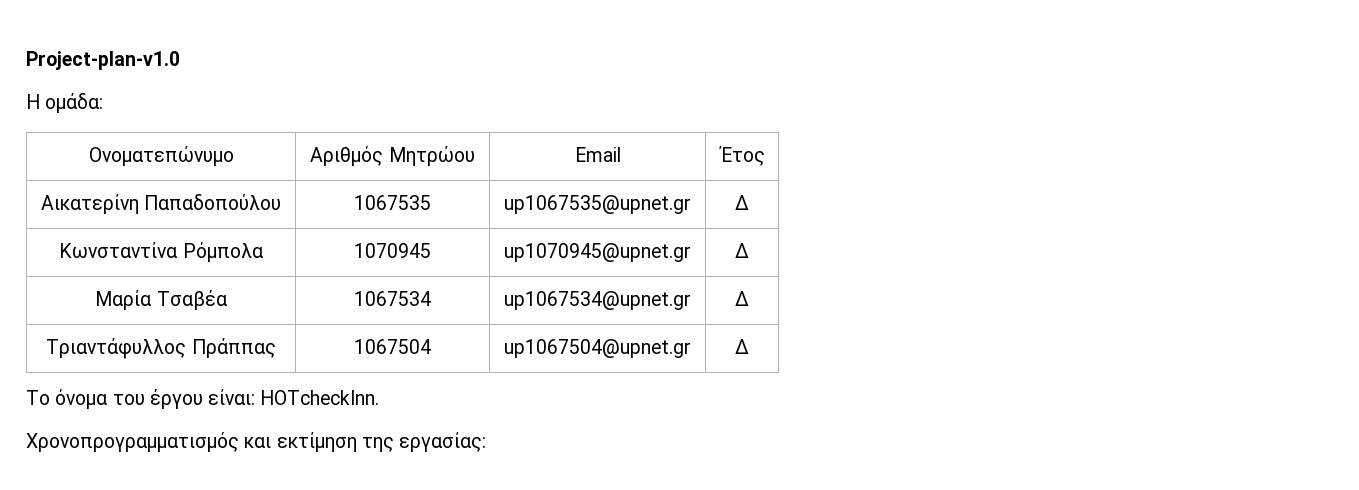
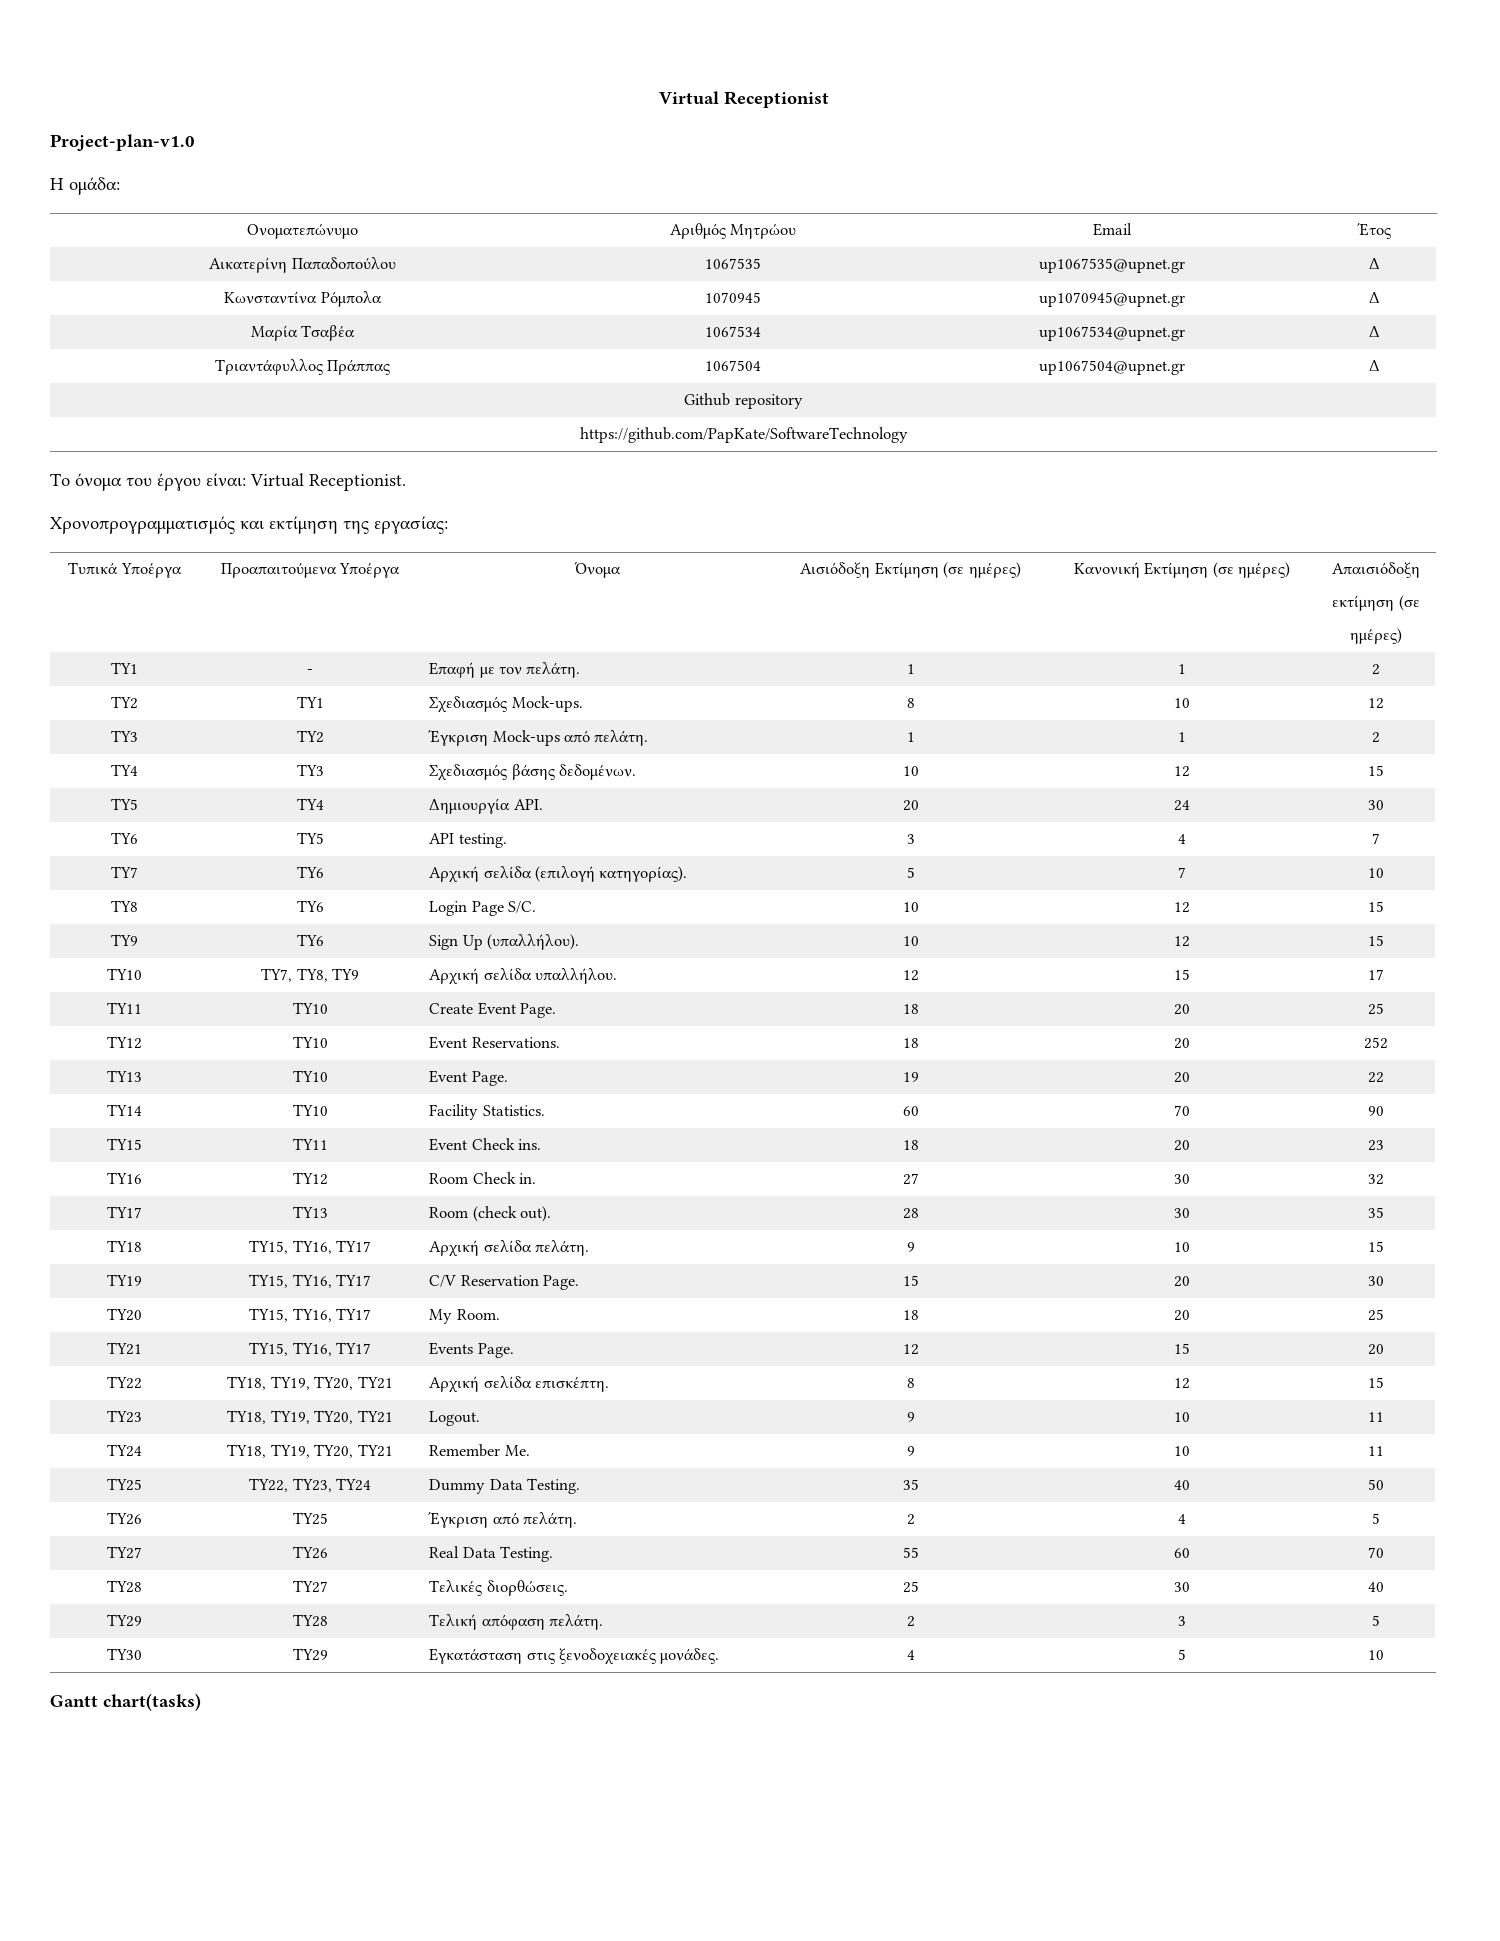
(26, 60) none -> [658,91,829,108] Virtual Receptionist //
(749, 346) none -> [684,393,803,409] [579,427,908,443] // Github repository // https://github.com/PapKate/SoftwareTechnology
[260,390,380,405] HOTcheckInn. -> [250,473,406,491] Virtual Receptionist.
(487, 442) none -> [68,562,182,578] [220,563,401,578] [574,561,621,578] [800,562,1021,578] [1073,562,1291,578] [1332,562,1420,578] [1332,595,1420,611] [1350,628,1402,644] [111,662,138,674] [307,669,313,674] [429,662,581,678] [906,664,915,674] [1178,664,1186,674] [1372,664,1380,675] [111,696,138,709] [296,696,324,708] [429,696,583,713] [906,698,915,708] [1174,698,1190,708] [1368,698,1384,709] [111,730,138,742] [296,730,324,743] [428,730,649,746] [906,732,915,742] [1178,732,1186,742] [1372,732,1380,743] [111,764,138,776] [296,764,324,776] [429,764,636,781] [902,766,919,776] [1174,766,1190,777] [1368,765,1384,776] [111,798,138,810] [296,798,324,810] [429,798,543,814] [902,800,919,811] [1174,800,1190,811] [1368,800,1384,810] [111,832,138,844] [296,832,324,844] [429,833,507,848] [906,834,915,844] [1178,834,1186,844] [1372,833,1380,844] [111,866,138,878] [296,866,324,878] [429,866,688,883] [906,867,915,878] [1178,867,1186,878] [1368,868,1384,878] [111,900,138,912] [296,900,324,912] [429,901,536,916] [902,902,919,912] [1174,902,1190,913] [1368,901,1384,912] [111,934,138,946] [296,934,324,946] [429,934,579,950] [902,936,919,946] [1174,936,1190,947] [1368,935,1384,946] [107,968,142,980] [261,968,359,982] [429,968,617,985] [902,970,919,981] [1174,969,1190,980] [1368,969,1384,980] [107,1002,142,1014] [292,1002,328,1014] [429,1002,556,1018] [902,1004,919,1014] [1174,1004,1190,1015] [1368,1003,1384,1015] [107,1036,142,1049] [292,1036,328,1048] [429,1036,560,1049] [902,1038,919,1048] [1174,1038,1190,1049] [1364,1037,1388,1049] [107,1070,142,1082] [292,1070,328,1082] [429,1070,508,1086] [902,1072,919,1082] [1174,1072,1190,1083] [1368,1072,1384,1083] [107,1104,142,1116] [292,1104,328,1116] [429,1104,545,1120] [902,1106,919,1116] [1174,1105,1190,1116] [1368,1106,1384,1116] [107,1138,142,1150] [292,1138,328,1150] [429,1138,541,1151] [902,1140,919,1150] [1174,1140,1190,1151] [1368,1140,1384,1151] [107,1172,142,1184] [292,1172,328,1185] [429,1172,536,1184] [902,1173,919,1185] [1174,1174,1190,1184] [1368,1174,1384,1185] [107,1206,142,1218] [292,1206,328,1218] [429,1206,551,1222] [902,1208,919,1219] [1174,1208,1190,1218] [1368,1207,1384,1218] [107,1240,142,1252] [249,1240,371,1254] [429,1240,589,1257] [906,1242,915,1252] [1174,1242,1190,1252] [1368,1241,1384,1252] [107,1274,142,1286] [249,1274,371,1288] [429,1275,579,1290] [902,1275,919,1286] [1174,1276,1190,1287] [1368,1276,1384,1286] [107,1308,142,1321] [249,1308,371,1322] [429,1309,500,1324] [902,1310,919,1320] [1174,1310,1190,1321] [1368,1309,1384,1321] [107,1342,142,1355] [249,1342,371,1356] [429,1342,514,1358] [902,1344,919,1355] [1174,1343,1190,1354] [1368,1344,1384,1355] [107,1376,142,1389] [227,1376,393,1390] [429,1376,609,1393] [906,1378,915,1388] [1174,1378,1190,1389] [1368,1377,1384,1388] [107,1410,142,1423] [227,1410,393,1424] [429,1411,481,1426] [906,1412,915,1422] [1174,1412,1190,1422] [1368,1412,1384,1422] [107,1444,142,1457] [227,1444,393,1458] [429,1444,530,1457] [906,1446,915,1456] [1174,1446,1190,1456] [1368,1446,1384,1456] [107,1478,142,1491] [249,1478,371,1492] [429,1478,580,1494] [902,1479,919,1490] [1174,1480,1190,1490] [1368,1479,1384,1490] [107,1512,142,1525] [292,1512,328,1525] [428,1512,577,1528] [906,1514,915,1525] [1178,1514,1186,1524] [1372,1513,1380,1524] [107,1546,142,1559] [292,1546,328,1559] [429,1546,553,1562] [902,1547,919,1558] [1174,1548,1190,1558] [1368,1547,1384,1558] [107,1580,142,1593] [292,1580,328,1593] [429,1580,568,1596] [902,1581,919,1593] [1174,1582,1190,1592] [1368,1582,1384,1592] [107,1614,142,1627] [292,1614,328,1627] [429,1614,603,1630] [906,1616,915,1627] [1178,1616,1186,1626] [1372,1615,1380,1626] [107,1648,142,1660] [292,1648,328,1661] [429,1648,720,1665] [906,1650,915,1660] [1178,1649,1186,1660] [1368,1650,1384,1660] [50,1693,201,1711] // Τυπικά Υποέργα | Προαπαιτούμενα Υποέργα | Όνομα | Αισιόδοξη Εκτίμηση (σε ημέρες) | Κανονική Εκτίμηση (σε ημέρες) | Απαισιόδοξη // εκτίμηση (σε // ημέρες) // ΤΥ1 | - | Επαφή με τον πελάτη. | 1 | 1 | 2 // ΤΥ2 | ΤΥ1 | Σχεδιασμός Mock-ups. | 8 | 10 | 12 // ΤΥ3 | ΤΥ2 | Έγκριση Mock-ups από πελάτη. | 1 | 1 | 2 // ΤΥ4 | ΤΥ3 | Σχεδιασμός βάσης δεδομένων. | 10 | 12 | 15 // ΤΥ5 | ΤΥ4 | Δημιουργία API. | 20 | 24 | 30 // ΤΥ6 | ΤΥ5 | API testing. | 3 | 4 | 7 // ΤΥ7 | ΤΥ6 | Αρχική σελίδα (επιλογή κατηγορίας). | 5 | 7 | 10 // ΤΥ8 | ΤΥ6 | Login Page S/C. | 10 | 12 | 15 // ΤΥ9 | ΤΥ6 | Sign Up (υπαλλήλου). | 10 | 12 | 15 // ΤΥ10 | ΤΥ7, ΤΥ8, ΤΥ9 | Αρχική σελίδα υπαλλήλου. | 12 | 15 | 17 // ΤΥ11 | ΤΥ10 | Create Event Page. | 18 | 20 | 25 // ΤΥ12 | ΤΥ10 | Event Reservations. | 18 | 20 | 252 // ΤΥ13 | ΤΥ10 | Event Page. | 19 | 20 | 22 // ΤΥ14 | TY10 | Facility Statistics. | 60 | 70 | 90 // ΤΥ15 | TY11 | Event Check ins. | 18 | 20 | 23 // ΤΥ16 | ΤΥ12 | Room Check in. | 27 | 30 | 32 // ΤΥ17 | TY13 | Room (check out). | 28 | 30 | 35 // ΤΥ18 | TY15, TY16, TY17 | Αρχική σελίδα πελάτη. | 9 | 10 | 15 // ΤΥ19 | TY15, TY16, TY17 | C/V Reservation Page. | 15 | 20 | 30 // ΤΥ20 | TY15, TY16, TY17 | My Room. | 18 | 20 | 25 // ΤΥ21 | TY15, TY16, TY17 | Events Page. | 12 | 15 | 20 // ΤΥ22 | TY18, TY19, TY20, TY21 | Αρχική σελίδα επισκέπτη. | 8 | 12 | 15 // ΤΥ23 | TY18, TY19, TY20, TY21 | Logout. | 9 | 10 | 11 // ΤΥ24 | TY18, TY19, TY20, TY21 | Remember Me. | 9 | 10 | 11 // ΤΥ25 | TY22, TY23, TY24 | Dummy Data Testing. | 35 | 40 | 50 // ΤΥ26 | TY25 | Έγκριση από πελάτη. | 2 | 4 | 5 // TY27 | TY26 | Real Data Testing. | 55 | 60 | 70 // TY28 | TY27 | Τελικές διορθώσεις. | 25 | 30 | 40 // TY29 | TY28 | Τελική απόφαση πελάτη. | 2 | 3 | 5 // TY30 | TY29 | Εγκατάσταση στις ξενοδοχειακές μονάδες. | 4 | 5 | 10 // Gantt chart(tasks)

